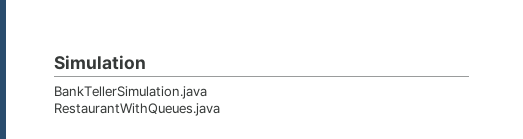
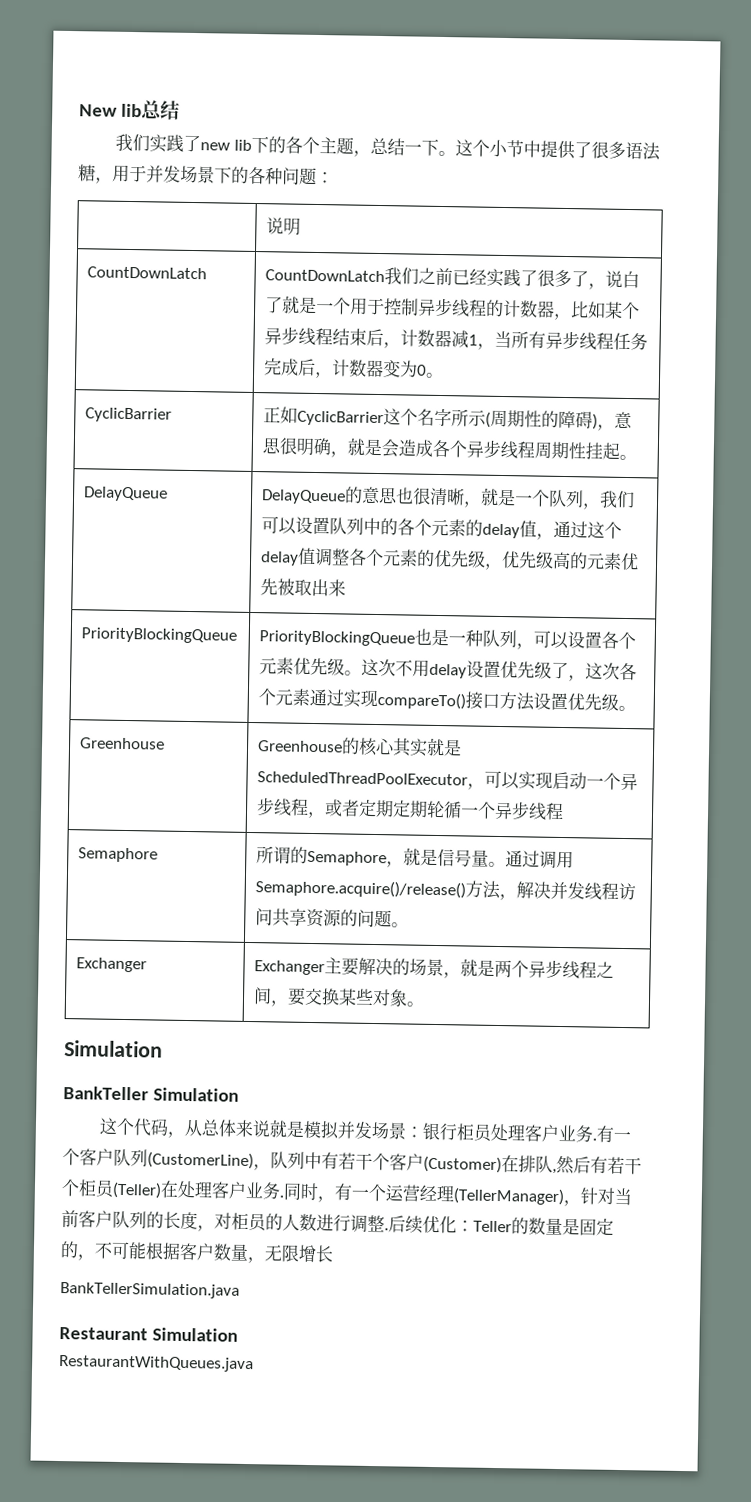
[54,55,146,70] Simulation -> [79,100,181,120] [115,133,661,161] [78,164,334,185] [266,217,302,236] [87,266,208,280] [265,267,641,290] [265,295,641,321] [264,326,649,351] [264,358,445,379] [85,407,173,423] [263,406,634,431] [262,437,638,461] [83,486,169,502] [261,486,636,510] [261,516,623,540] [260,547,640,571] [260,578,347,597] [81,627,238,644] [259,628,637,650] [259,657,638,682] [258,688,637,712] [80,737,166,750] [257,737,463,757] [257,770,639,791] [256,797,565,821] [78,847,159,863] [256,846,575,869] [255,879,637,901] [255,908,410,928] [76,957,148,973] [254,957,615,980] [253,987,425,1007] [64,1040,163,1058] [63,1086,240,1102] [99,1117,632,1143] [62,1148,642,1175] [61,1179,633,1207] [61,1210,614,1236] [60,1241,334,1264] New lib总结 // 我们实践了new lib下的各个主题，总结一下。这个小节中提供了很多语法糖，用于并发场景下的各种问题： // | 说明 // CountDownLatch | CountDownLatch我们之前已经实践了很多了，说白了就是一个用于控制异步线程的计数器，比如某个异步线程结束后，计数器减1，当所有异步线程任务完成后，计数器变为0。 // CyclicBarrier | 正如CyclicBarrier这个名字所示(周期性的障碍)，意思很明确，就是会造成各个异步线程周期性挂起。 // DelayQueue | DelayQueue的意思也很清晰，就是一个队列，我们可以设置队列中的各个元素的delay值，通过这个delay值调整各个元素的优先级，优先级高的元素优先被取出来 // PriorityBlockingQueue | PriorityBlockingQueue也是一种队列，可以设置各个元素优先级。这次不用delay设置优先级了，这次各个元素通过实现compareTo()接口方法设置优先级。 // Greenhouse | Greenhouse的核心其实就是ScheduledThreadPoolExecutor，可以实现启动一个异步线程，或者定期定期轮循一个异步线程 // Semaphore | 所谓的Semaphore，就是信号量。通过调用Semaphore.acquire()/release()方法，解决并发线程访问共享资源的问题。 // Exchanger | Exchanger主要解决的场景，就是两个异步线程之间，要交换某些对象。 // Simulation // BankTeller Simulation // 这个代码，从总体来说就是模拟并发场景：银行柜员处理客户业务.有一个客户队列(CustomerLine)，队列中有若干个客户(Customer)在排队,然后有若干个柜员(Teller)在处理客户业务.同时，有一个运营经理(TellerManager)，针对当前客户队列的长度，对柜员的人数进行调整.后续优化：Teller的数量是固定的，不可能根据客户数量，无限增长
(207, 92) none -> [59,1327,239,1342] // Restaurant Simulation

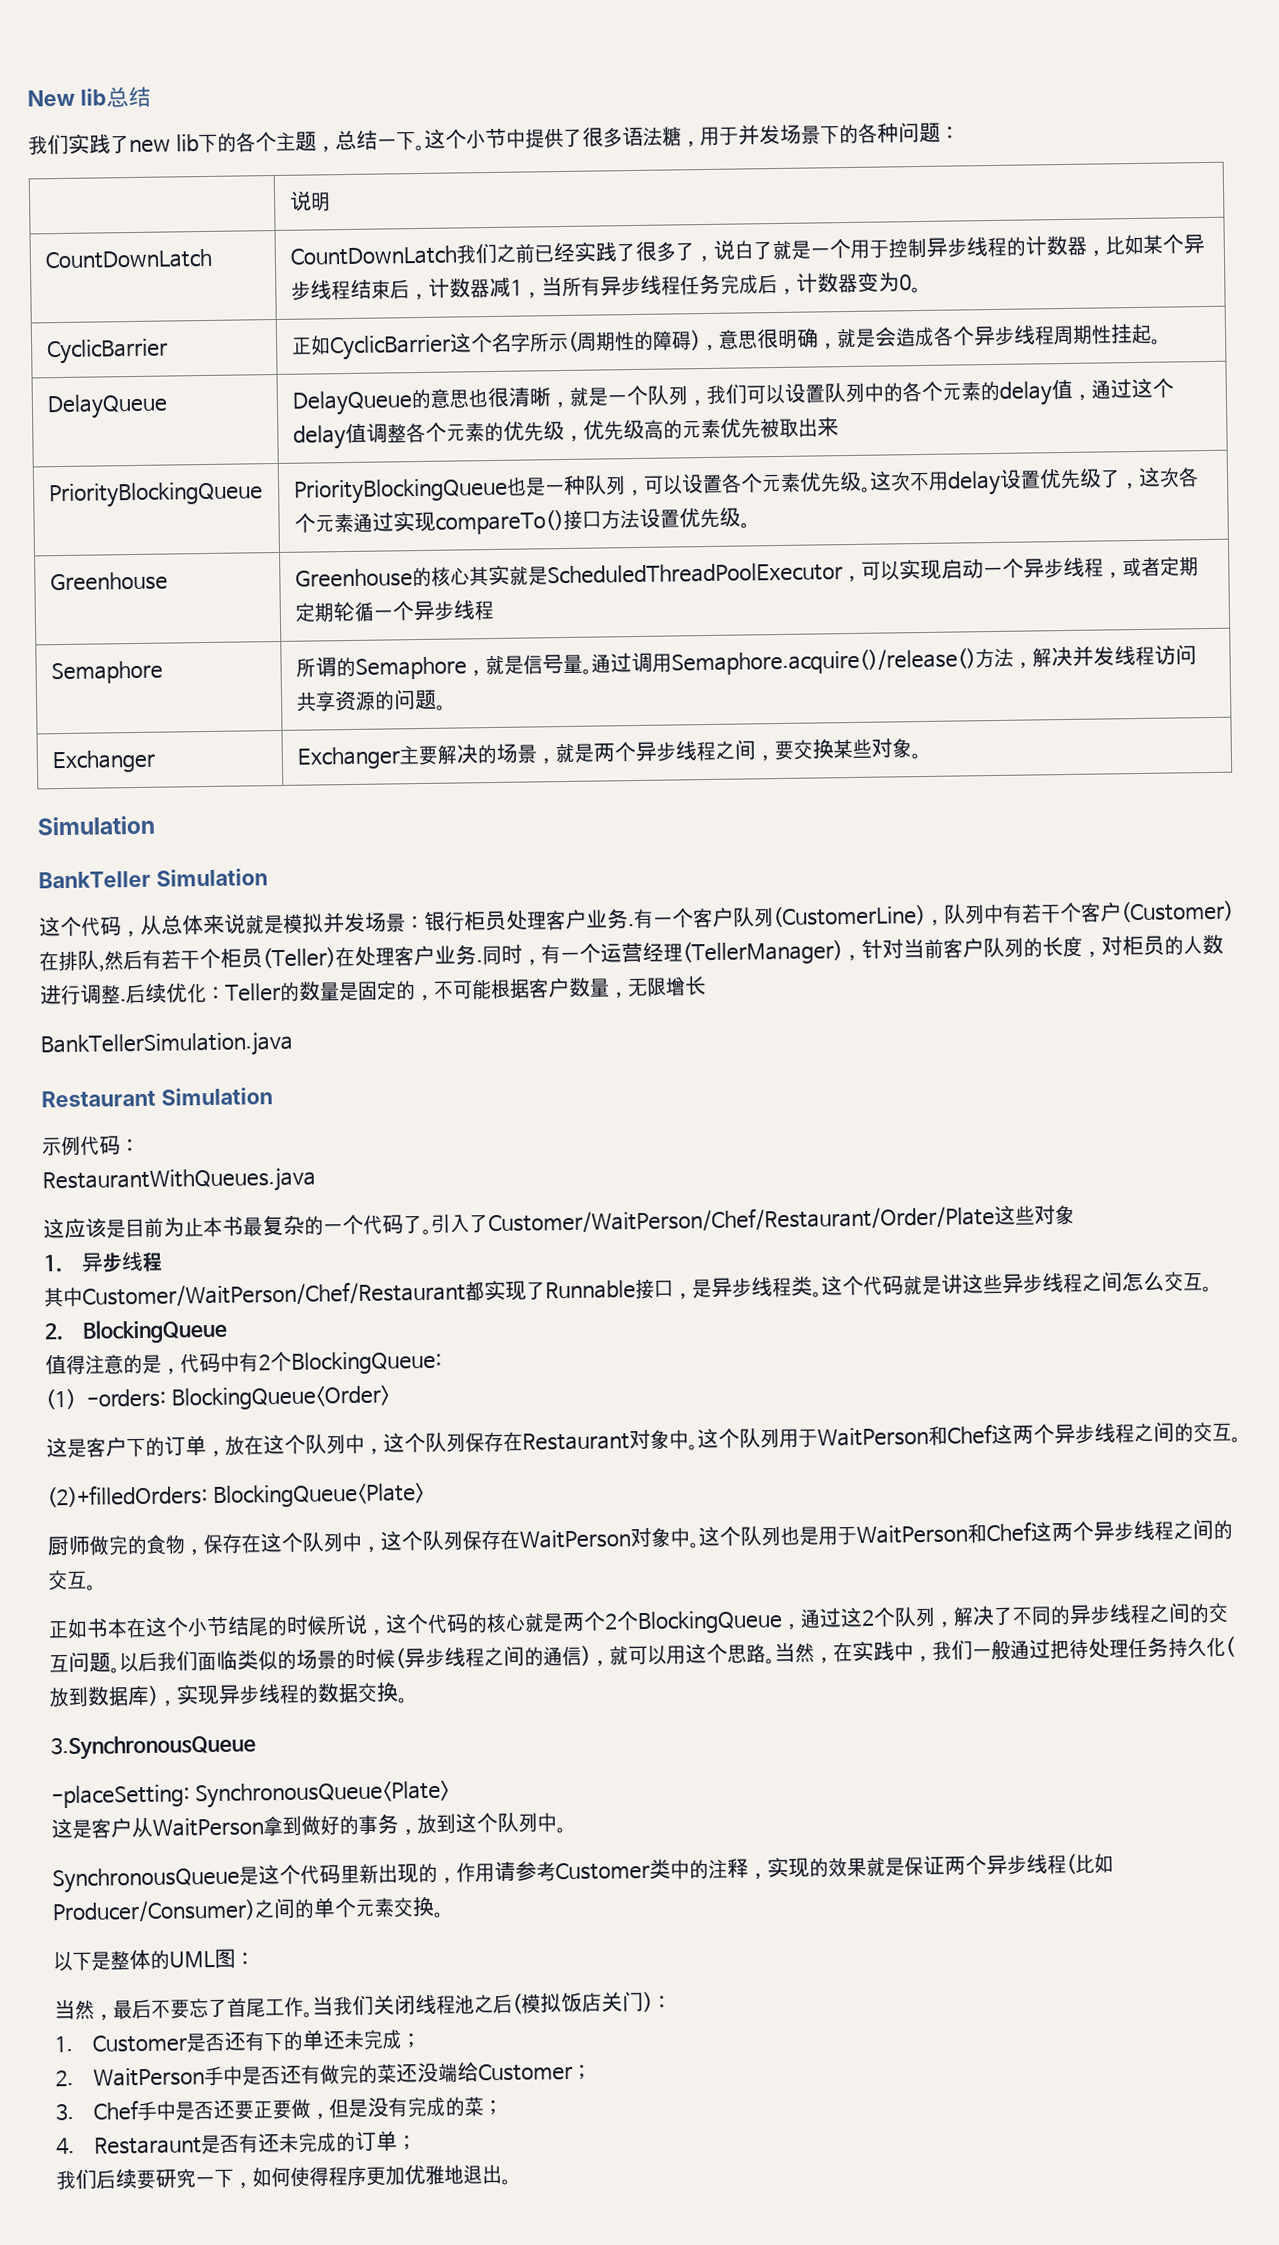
(239, 1334) none -> [42,1135,140,1157] // 示例代码：
(254, 1364) none -> [43,1204,1075,1239] [43,1251,164,1273] [44,1271,1212,1308] [44,1318,229,1344] [45,1350,442,1376] [45,1385,391,1411] [46,1421,1241,1459] [47,1483,425,1509] [47,1519,1233,1556] [48,1570,96,1591] [48,1602,1229,1640] [49,1636,1235,1674] [49,1681,408,1708] [50,1734,256,1761] [51,1780,450,1809] [51,1812,566,1839] [52,1853,1114,1894] [52,1895,444,1924] [53,1948,255,1972] [54,1991,672,2021] [54,2029,422,2053] [55,2061,593,2087] [55,2096,504,2122] [56,2130,418,2155] [56,2164,511,2191] // 这应该是目前为止本书最复杂的一个代码了。引入了Customer/WaitPerson/Chef/Restaurant/Order/Plate这些对象 // 1.异步线程 // 其中Customer/WaitPerson/Chef/Restaurant都实现了Runnable接口，是异步线程类。这个代码就是讲这些异步线程之间怎么交互。 // 2. BlockingQueue // 值得注意的是，代码中有2个BlockingQueue: // (1) -orders: BlockingQueue<Order> // 这是客户下的订单，放在这个队列中，这个队列保存在Restaurant对象中。这个队列用于WaitPerson和Chef这两个异步线程之间的交互。 // (2)+filledOrders: BlockingQueue<Plate> // 厨师做完的食物，保存在这个队列中，这个队列保存在WaitPerson对象中。这个队列也是用于WaitPerson和Chef这两个异步线程之间的交互。 // 正如书本在这个小节结尾的时候所说，这个代码的核心就是两个2个BlockingQueue，通过这2个队列，解决了不同的异步线程之间的交互问题。以后我们面临类似的场景的时候(异步线程之间的通信)，就可以用这个思路。当然，在实践中，我们一般通过把待处理任务持久化(放到数据库)，实现异步线程的数据交换。 // 3.SynchronousQueue // -placeSetting: SynchronousQueue<Plate> // 这是客户从WaitPerson拿到做好的事务，放到这个队列中。 // SynchronousQueue是这个代码里新出现的，作用请参考Customer类中的注释，实现的效果就是保证两个异步线程(比如Producer/Consumer)之间的单个元素交换。 // 以下是整体的UML图： // 当然，最后不要忘了首尾工作。当我们关闭线程池之后(模拟饭店关门)： // 1. Customer是否还有下的单还未完成； // 2. WaitPerson手中是否还有做完的菜还没端给Customer； // 3. Chef手中是否还要正要做，但是没有完成的菜； // 4. Restaraunt是否有还未完成的订单； // 我们后续要研究一下，如何使得程序更加优雅地退出。

